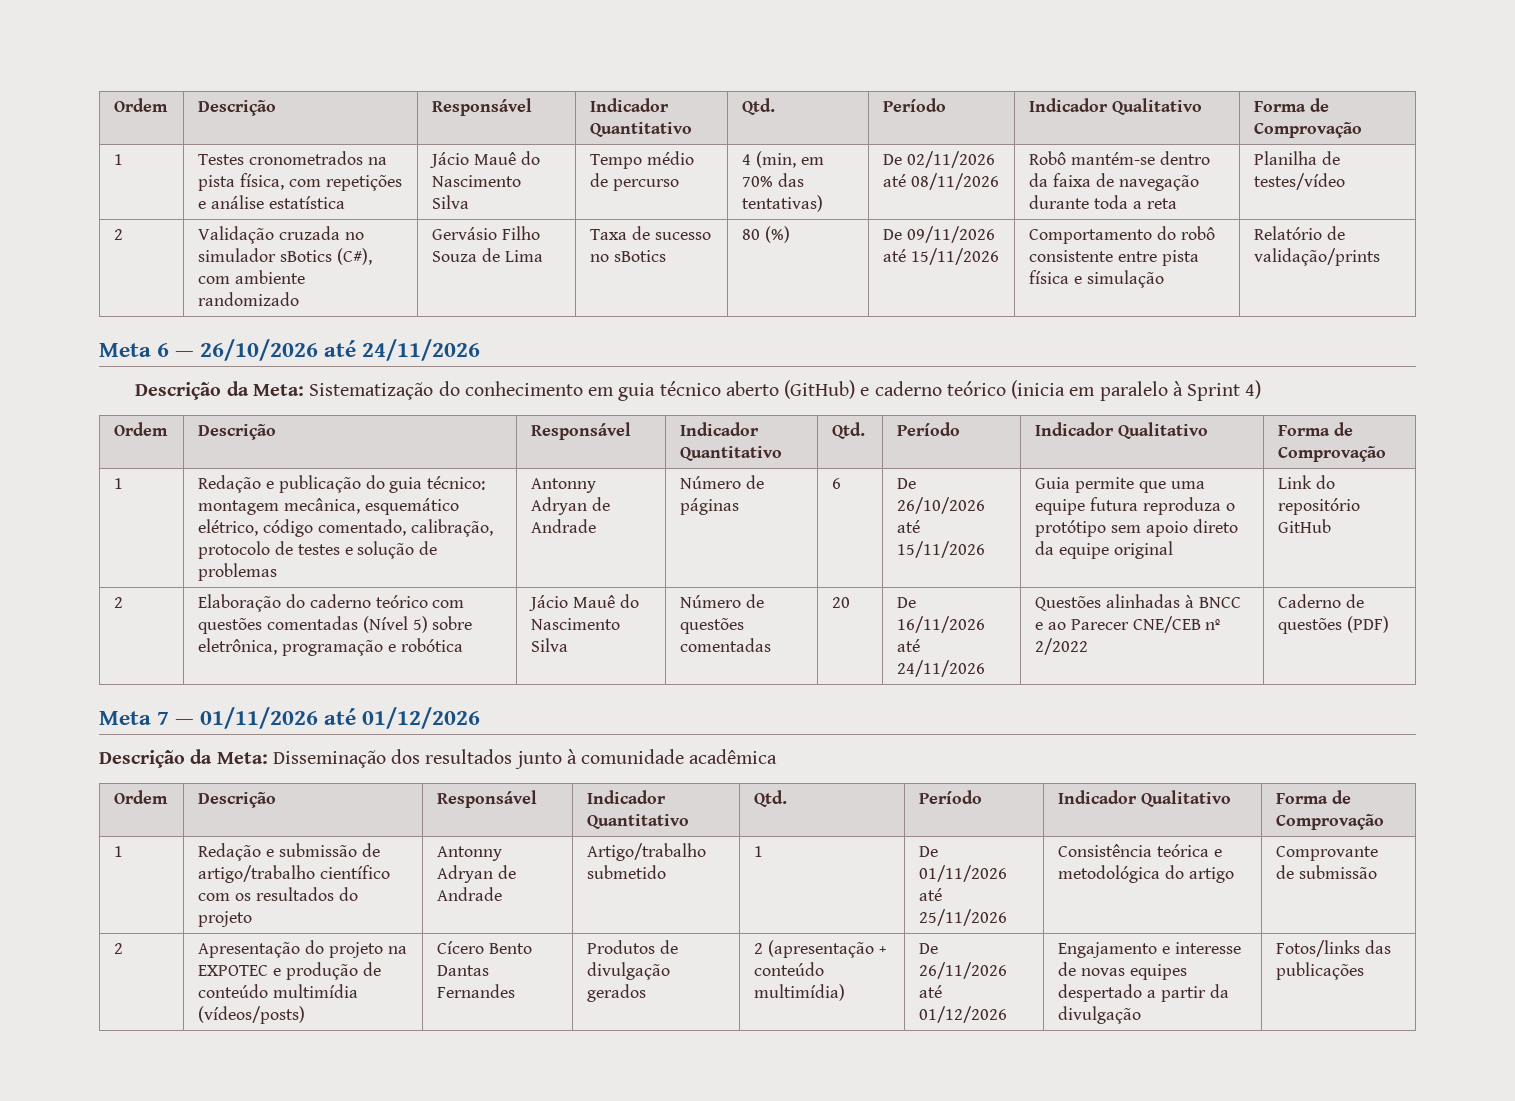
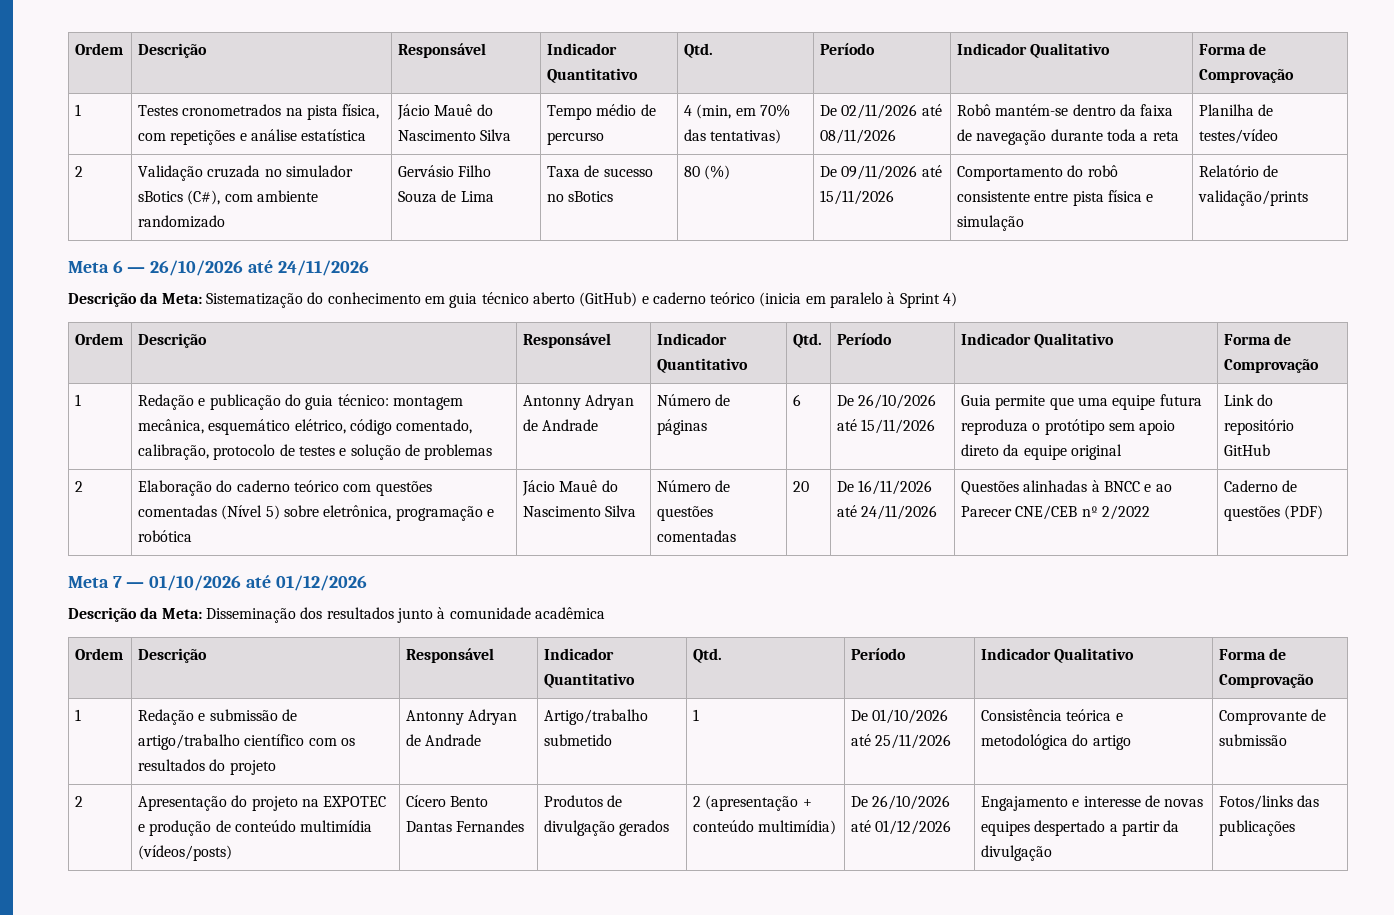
[200,707,319,729] 01/11/2026 -> [149,575,242,591] 01/10/2026
[919,865,1008,882] 01/11/2026 -> [872,709,949,724] 01/10/2026
[919,962,1008,979] 26/11/2026 -> [872,795,951,810] 26/10/2026

